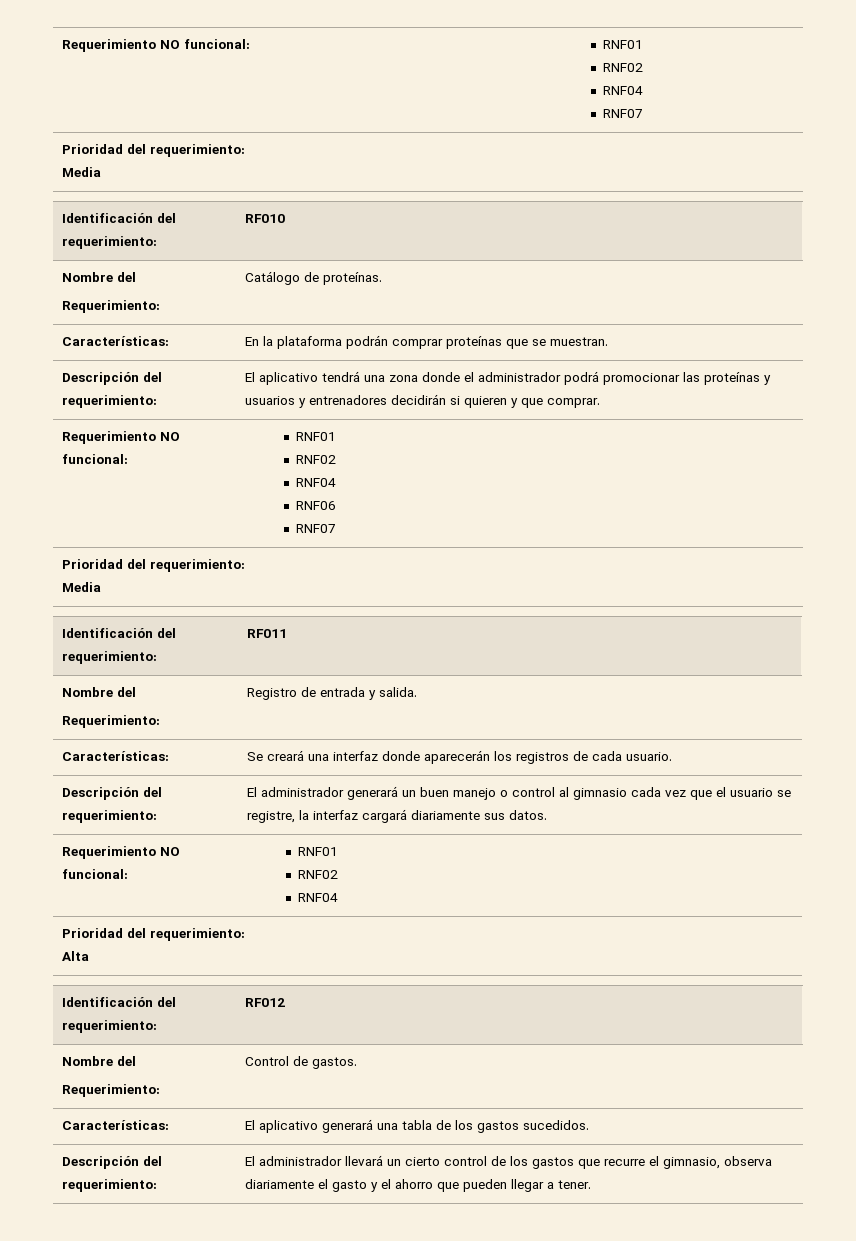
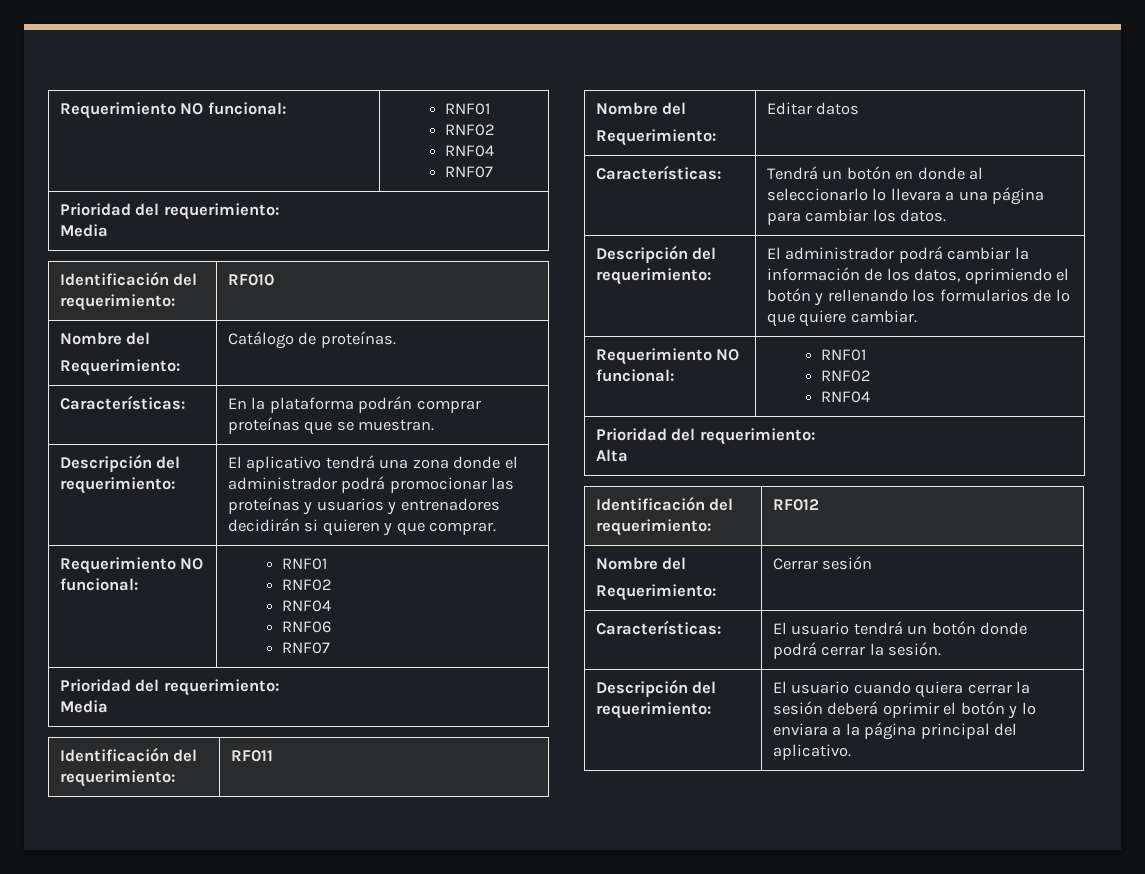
[246,687,417,700] [61,751,169,761] [246,750,672,764] [61,787,162,800] [61,810,157,823] [246,786,791,800] [246,809,547,823] Registro de entrada y salida. // Características: | Se creará una interfaz donde aparecerán los registros de cada usuario. // Descripción del requerimiento: | El administrador generará un buen manejo o control al gimnasio cada vez que el usuario se registre, la interfaz cargará diariamente sus datos. -> [766,102,860,115] [595,165,721,180] [766,166,984,180] [766,187,1045,205] [766,209,947,225] [595,245,717,263] [595,268,711,285] [766,246,1029,263] [766,267,1070,284] [766,288,1070,306] [766,310,917,327] Editar datos // Características: | Tendrá un botón en donde al seleccionarlo lo llevara a una página para cambiar los datos. // Descripción del requerimiento: | El administrador podrá cambiar la información de los datos, oprimiendo el botón y rellenando los formularios de lo que quiere cambiar.
[244,1056,357,1069] Control de gastos. -> [772,556,873,570] Cerrar sesión
[258,1119,589,1133] [61,1156,162,1169] [61,1179,157,1192] [244,1155,772,1169] [244,1179,591,1192] aplicativo generará una tabla de los gastos sucedidos. // Descripción del requerimiento: | El administrador llevará un cierto control de los gastos que recurre el gimnasio, observa diariamente el gasto y el ahorro que pueden llegar a tener. -> [791,621,1028,635] [772,642,942,659] [595,679,717,697] [595,702,711,719] [772,681,1031,698] [772,701,1036,719] [772,722,1018,740] [772,744,851,760] usuario tendrá un botón donde podrá cerrar la sesión. // Descripción del requerimiento: | El usuario cuando quiera cerrar la sesión deberá oprimir el botón y lo enviara a la página principal del aplicativo.

